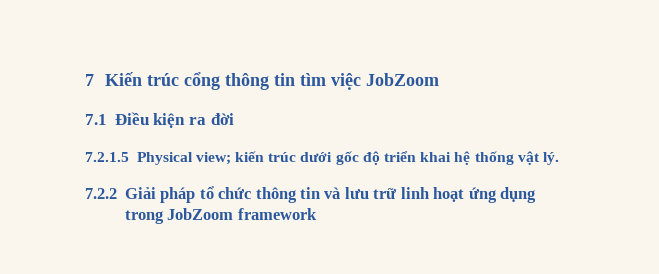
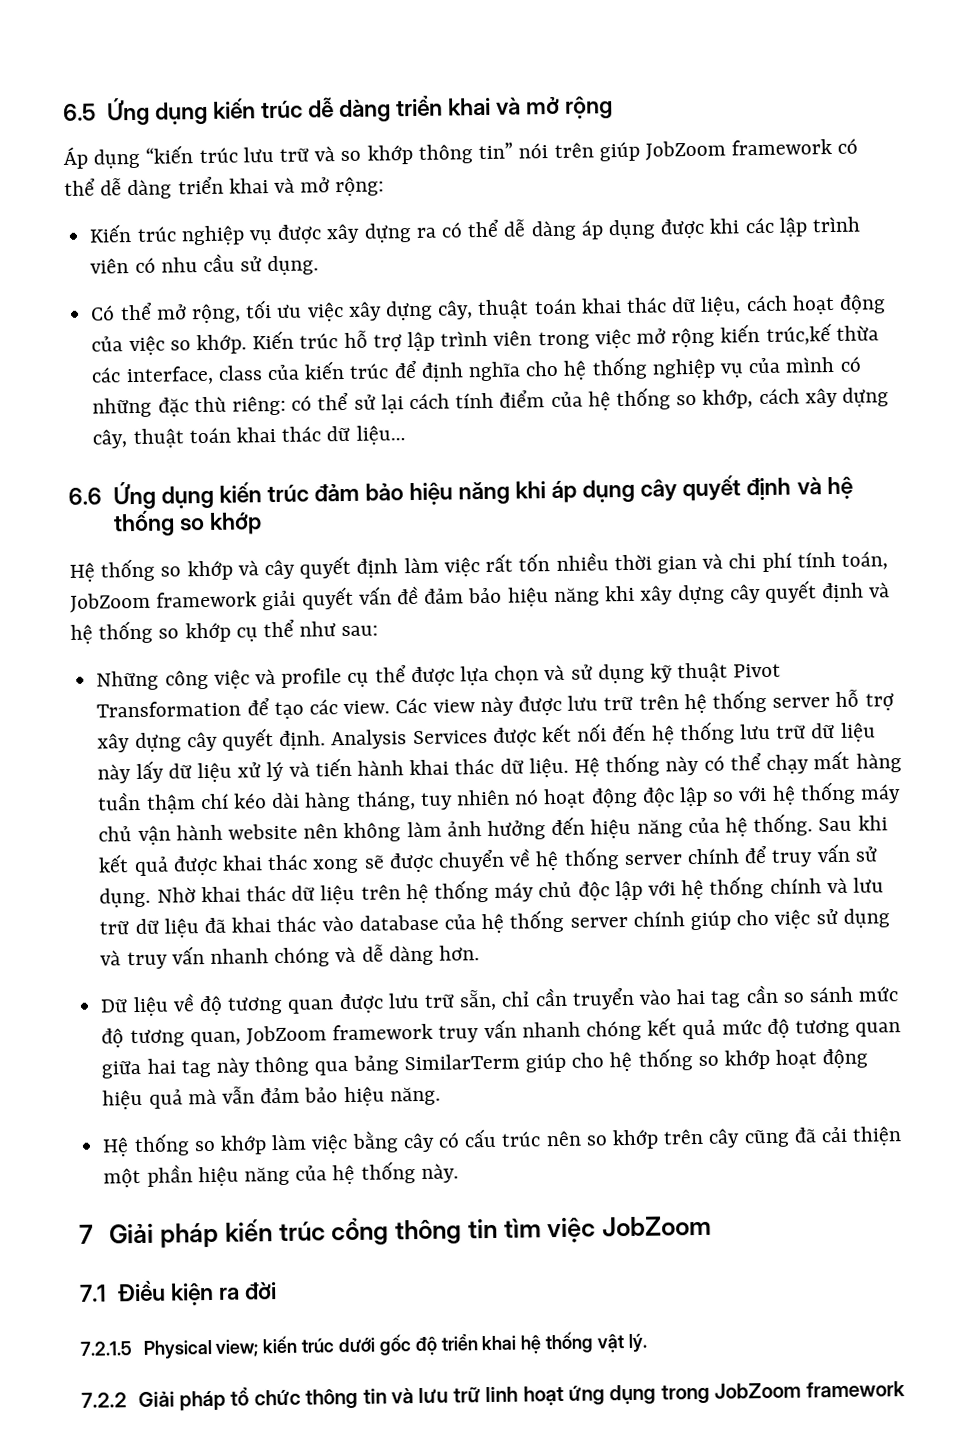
[85,72,142,86] 7 Kiến -> [63,95,614,126] [63,138,859,169] [64,176,385,200] [89,216,861,246] [90,253,320,276] [90,294,887,324] [91,323,879,356] [91,356,861,386] [92,387,890,418] [92,425,406,449] [68,475,853,510] [112,510,262,537] [69,551,888,582] [70,580,891,613] [70,619,379,644] [96,662,782,691] [96,689,894,720] [97,721,876,753] [97,750,902,784] [97,781,902,814] [98,813,888,845] [98,843,877,877] [99,876,885,908] [99,908,890,938] [100,944,480,970] [100,984,899,1017] [101,1017,902,1048] [101,1048,869,1079] [102,1086,441,1110] [102,1126,903,1157] [103,1161,459,1188] [79,1219,273,1248] 6.5 Ứng dụng kiến trúc dễ dàng triển khai và mở rộng // Áp dụng “kiến trúc lưu trữ và so khớp thông tin” nói trên giúp JobZoom framework có thể dễ dàng triển khai và mở rộng: // Kiến trúc nghiệp vụ được xây dựng ra có thể dễ dàng áp dụng được khi các lập trình viên có nhu cầu sử dụng. // Có thể mở rộng, tối ưu việc xây dựng cây, thuật toán khai thác dữ liệu, cách hoạt động của việc so khớp. Kiến trúc hỗ trợ lập trình viên trong việc mở rộng kiến trúc,kế thừa các interface, class của kiến trúc để định nghĩa cho hệ thống nghiệp vụ của mình có những đặc thù riêng: có thể sử lại cách tính điểm của hệ thống so khớp, cách xây dựng cây, thuật toán khai thác dữ liệu… // 6.6 Ứng dụng kiến trúc đảm bảo hiệu năng khi áp dụng cây quyết định và hệ thống so khớp // Hệ thống so khớp và cây quyết định làm việc rất tốn nhiều thời gian và chi phí tính toán, JobZoom framework giải quyết vấn đề đảm bảo hiệu năng khi xây dựng cây quyết định và hệ thống so khớp cụ thể như sau: // Những công việc và profile cụ thể được lựa chọn và sử dụng kỹ thuật Pivot Transformation để tạo các view. Các view này được lưu trữ trên hệ thống server hỗ trợ xây dựng cây quyết định. Analysis Services được kết nối đến hệ thống lưu trữ dữ liệu này lấy dữ liệu xử lý và tiến hành khai thác dữ liệu. Hệ thống này có thể chạy mất hàng tuần thậm chí kéo dài hàng tháng, tuy nhiên nó hoạt động độc lập so với hệ thống máy chủ vận hành website nên không làm ảnh hưởng đến hiệu năng của hệ thống. Sau khi kết quả được khai thác xong sẽ được chuyển về hệ thống server chính để truy vấn sử dụng. Nhờ khai thác dữ liệu trên hệ thống máy chủ độc lập với hệ thống chính và lưu trữ dữ liệu đã khai thác vào database của hệ thống server chính giúp cho việc sử dụng và truy vấn nhanh chóng và dễ dàng hơn. // Dữ liệu về độ tương quan được lưu trữ sẵn, chỉ cần truyển vào hai tag cần so sánh mức độ tương quan, JobZoom framework truy vấn nhanh chóng kết quả mức độ tương quan giữa hai tag này thông qua bảng SimilarTerm giúp cho hệ thống so khớp hoạt động hiệu quả mà vẫn đảm bảo hiệu năng. // Hệ thống so khớp làm việc bằng cây có cấu trúc nên so khớp trên cây cũng đã cải thiện một phần hiệu năng của hệ thống này. // 7 Giải pháp kiến

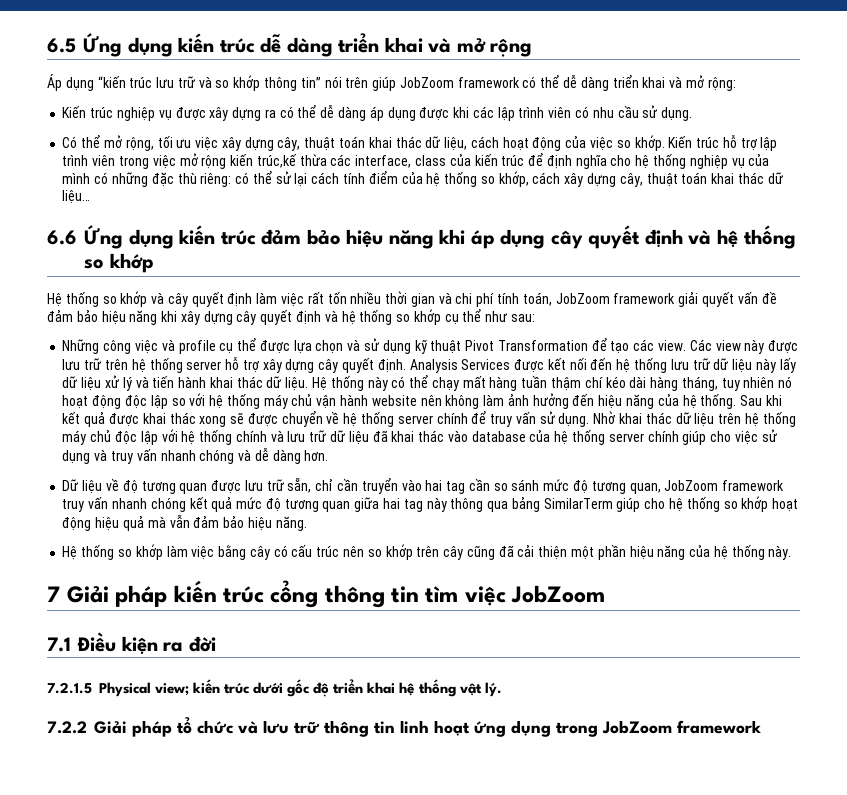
[305,1387,481,1409] thông tin và lưu trữ -> [238,720,395,737] và lưu trữ thông tin

